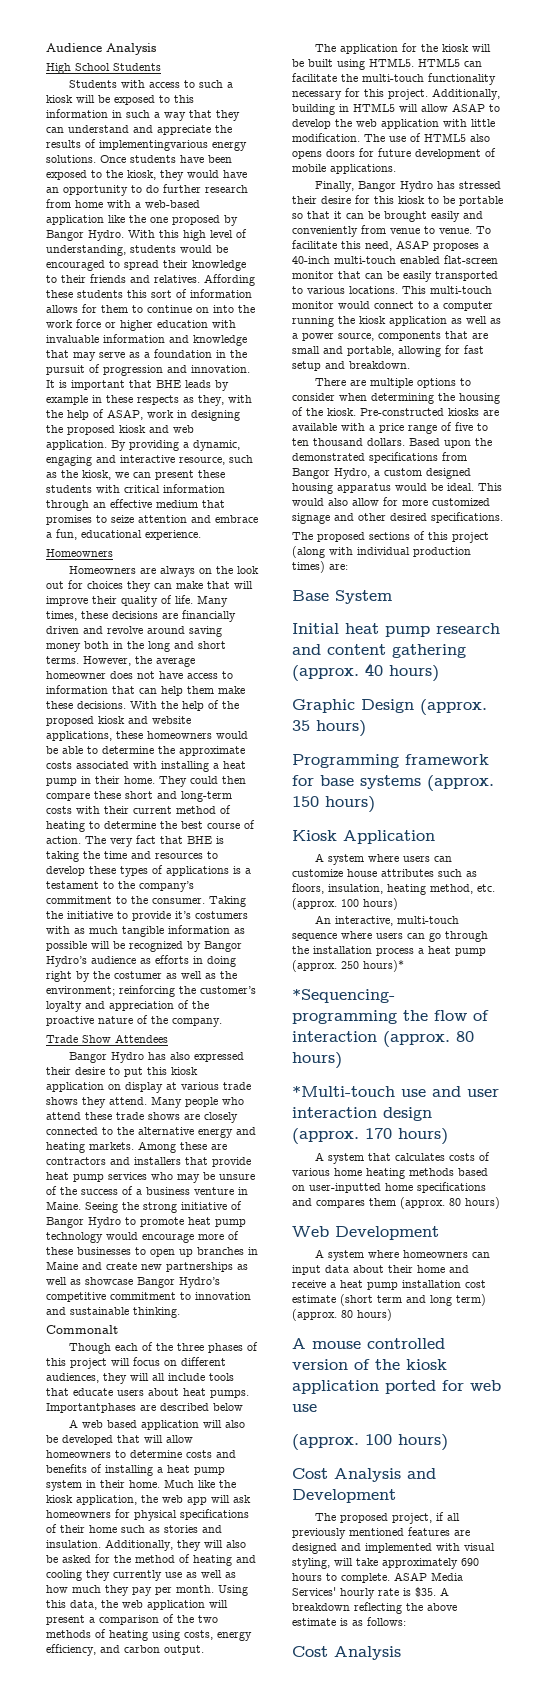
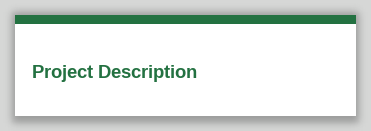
[46,43,156,55] [46,63,161,74] [68,80,233,88] [46,95,194,105] [46,109,240,121] [46,125,232,135] [46,139,247,151] [46,155,232,163] [46,170,247,181] [46,184,248,196] [46,199,200,208] [46,215,238,226] [46,229,247,241] [46,245,228,256] [46,260,246,271] [46,274,255,286] [46,289,252,298] [46,304,255,313] [46,319,236,331] [46,334,247,346] [46,349,247,361] [46,364,250,376] [46,380,229,391] [46,395,252,406] [46,409,240,421] [46,425,194,435] [46,440,240,451] [46,455,253,466] [46,470,225,480] [46,484,225,493] [46,499,225,511] [46,515,258,525] [46,529,201,540] [46,549,113,557] [68,566,259,577] [46,580,253,592] [46,595,228,607] [46,610,236,622] [46,626,222,637] [46,641,226,652] [46,656,195,667] [46,671,233,679] [46,685,245,696] [46,700,239,711] [46,716,191,726] [46,731,248,741] [46,746,245,756] [46,761,246,772] [46,776,246,787] [46,791,232,802] [46,805,231,814] [46,820,255,832] [46,835,224,847] [46,851,218,862] [46,865,251,877] [46,881,194,892] [46,896,246,907] [46,911,248,921] [46,925,245,937] [46,941,242,952] [46,955,236,967] [46,971,237,982] [46,985,256,997] [46,1000,209,1012] [46,1015,222,1027] [46,1034,168,1043] [68,1052,244,1063] [46,1067,198,1077] [46,1082,251,1093] [46,1096,244,1108] [46,1112,238,1123] [46,1127,256,1138] [46,1141,227,1153] [46,1157,251,1167] [46,1172,255,1183] [46,1186,248,1195] [46,1201,242,1213] [46,1217,246,1228] [46,1231,239,1243] [46,1247,258,1257] [46,1261,248,1272] [46,1277,220,1288] [46,1292,251,1302] [46,1307,180,1318] [46,1325,118,1334] [68,1342,258,1354] [46,1357,226,1369] [46,1373,234,1384] [46,1388,249,1398] [46,1403,243,1413] [68,1419,245,1430] [46,1435,193,1445] [46,1450,236,1458] [46,1464,225,1476] [46,1479,236,1491] [46,1495,251,1505] [46,1509,249,1521] [46,1524,222,1533] [46,1539,246,1551] [46,1554,256,1566] [46,1570,236,1581] [46,1585,248,1596] [46,1600,228,1610] [46,1614,218,1625] [46,1629,252,1641] [46,1644,204,1656] [314,43,491,54] [292,58,482,70] [292,73,496,85] [292,88,500,100] [292,103,500,115] [292,119,495,129] [292,133,490,142] [292,148,496,159] [292,164,396,174] [314,181,501,192] [292,195,503,206] [292,211,483,222] [292,225,491,237] [292,240,489,251] [292,255,498,264] [292,271,498,282] [292,286,492,294] [292,301,493,311] [292,316,501,327] [292,331,488,341] [292,345,484,357] [292,361,410,371] [314,378,471,388] [292,393,500,404] [292,407,499,416] [292,422,488,434] [292,438,492,448] [292,452,467,463] [292,468,471,479] [292,483,502,494] [292,497,490,506] [292,512,503,524] [292,531,489,543] [292,546,471,558] [292,561,348,573] [292,590,392,604] [292,623,500,637] [292,644,466,658] [292,663,439,682] [292,699,487,715] [292,720,366,737] [292,754,489,768] [292,775,494,791] [292,796,375,813] [292,830,435,844] [314,853,452,865] [292,869,477,877] [292,883,495,895] [292,898,398,910] [314,915,459,926] [292,931,488,942] [292,946,486,956] [292,960,404,972] [292,989,395,1003] [292,1010,489,1024] [292,1031,474,1047] [292,1052,342,1069] [292,1086,499,1097] [292,1107,432,1121] [292,1128,448,1145] [314,1152,490,1164] [292,1168,488,1179] [292,1182,486,1193] [292,1197,500,1209] [292,1226,439,1240] [314,1249,490,1261] [292,1265,469,1275] [292,1280,486,1290] [292,1294,486,1306] [292,1309,392,1321] [292,1338,445,1349] [292,1359,447,1370] [292,1380,501,1394] [292,1404,317,1412] [292,1434,448,1451] [292,1468,436,1482] [292,1489,396,1503] [314,1512,460,1524] [292,1527,470,1539] [292,1543,495,1554] [292,1558,479,1569] [292,1572,463,1583] [292,1587,449,1599] [292,1602,457,1614] [292,1617,406,1626] [292,1646,401,1660] Audience Analysis // High School Students // Students with access to such a kiosk will be exposed to this information in such a way that they can understand and appreciate the results of implementingvarious energy solutions. Once students have been exposed to the kiosk, they would have an opportunity to do further research from home with a web-based application like the one proposed by Bangor Hydro. With this high level of understanding, students would be encouraged to spread their knowledge to their friends and relatives. Affording these students this sort of information allows for them to continue on into the work force or higher education with invaluable information and knowledge that may serve as a foundation in the pursuit of progression and innovation. It is important that BHE leads by example in these respects as they, with the help of ASAP, work in designing the proposed kiosk and web application. By providing a dynamic, engaging and interactive resource, such as the kiosk, we can present these students with critical information through an effective medium that promises to seize attention and embrace a fun, educational experience. // Homeowners // Homeowners are always on the look out for choices they can make that will improve their quality of life. Many times, these decisions are financially driven and revolve around saving money both in the long and short terms. However, the average homeowner does not have access to information that can help them make these decisions. With the help of the proposed kiosk and website applications, these homeowners would be able to determine the approximate costs associated with installing a heat pump in their home. They could then compare these short and long-term costs with their current method of heating to determine the best course of action. The very fact that BHE is taking the time and resources to develop these types of applications is a testament to the company’s commitment to the consumer. Taking the initiative to provide it’s costumers with as much tangible information as possible will be recognized by Bangor Hydro’s audience as efforts in doing right by the costumer as well as the environment; reinforcing the customer’s loyalty and appreciation of the proactive nature of the company. // Trade Show Attendees // Bangor Hydro has also expressed their desire to put this kiosk application on display at various trade shows they attend. Many people who attend these trade shows are closely connected to the alternative energy and heating markets. Among these are contractors and installers that provide heat pump services who may be unsure of the success of a business venture in Maine. Seeing the strong initiative of Bangor Hydro to promote heat pump technology would encourage more of these businesses to open up branches in Maine and create new partnerships as well as showcase Bangor Hydro’s competitive commitment to innovation and sustainable thinking. // Commonalt // Though each of the three phases of this project will focus on different audiences, they will all include tools that educate users about heat pumps. Importantphases are described below // A web based application will also be developed that will allow homeowners to determine costs and benefits of installing a heat pump system in their home. Much like the kiosk application, the web app will ask homeowners for physical specifications of their home such as stories and insulation. Additionally, they will also be asked for the method of heating and cooling they currently use as well as how much they pay per month. Using this data, the web application will present a comparison of the two methods of heating using costs, energy efficiency, and carbon output. // The application for the kiosk will be built using HTML5. HTML5 can facilitate the multi-touch functionality necessary for this project. Additionally, building in HTML5 will allow ASAP to develop the web application with little modification. The use of HTML5 also opens doors for future development of mobile applications. // Finally, Bangor Hydro has stressed their desire for this kiosk to be portable so that it can be brought easily and conveniently from venue to venue. To facilitate this need, ASAP proposes a 40-inch multi-touch enabled flat-screen monitor that can be easily transported to various locations. This multi-touch monitor would connect to a computer running the kiosk application as well as a power source, components that are small and portable, allowing for fast setup and breakdown. // There are multiple options to consider when determining the housing of the kiosk. Pre-constructed kiosks are available with a price range of five to ten thousand dollars. Based upon the demonstrated specifications from Bangor Hydro, a custom designed housing apparatus would be ideal. This would also allow for more customized signage and other desired specifications. // The proposed sections of this project (along with individual production times) are: // Base System // Initial heat pump research and content gathering (approx. 40 hours) // Graphic Design (approx. 35 hours) // Programming framework for base systems (approx. 150 hours) // Kiosk Application // A system where users can customize house attributes such as floors, insulation, heating method, etc. (approx. 100 hours) // An interactive, multi-touch sequence where users can go through the installation process a heat pump (approx. 250 hours)* // *Sequencing- programming the flow of interaction (approx. 80 hours) // *Multi-touch use and user interaction design (approx. 170 hours) // A system that calculates costs of various home heating methods based on user-inputted home specifications and compares them (approx. 80 hours) // Web Development // A system where homeowners can input data about their home and receive a heat pump installation cost estimate (short term and long term) (approx. 80 hours) // A mouse controlled version of the kiosk application ported for web use // (approx. 100 hours) // Cost Analysis and Development // The proposed project, if all previously mentioned features are designed and implemented with visual styling, will take approximately 690 hours to complete. ASAP Media Services' hourly rate is $35. A breakdown reflecting the above estimate is as follows: // Cost Analysis -> [32,65,197,82] Project Description

